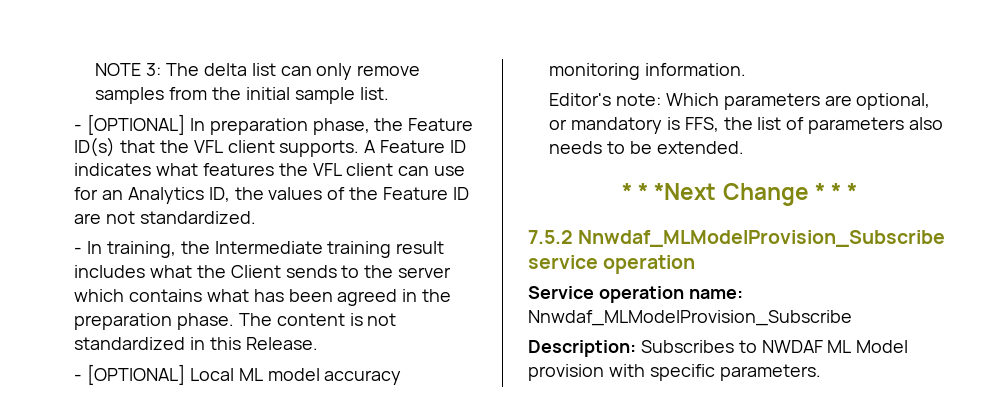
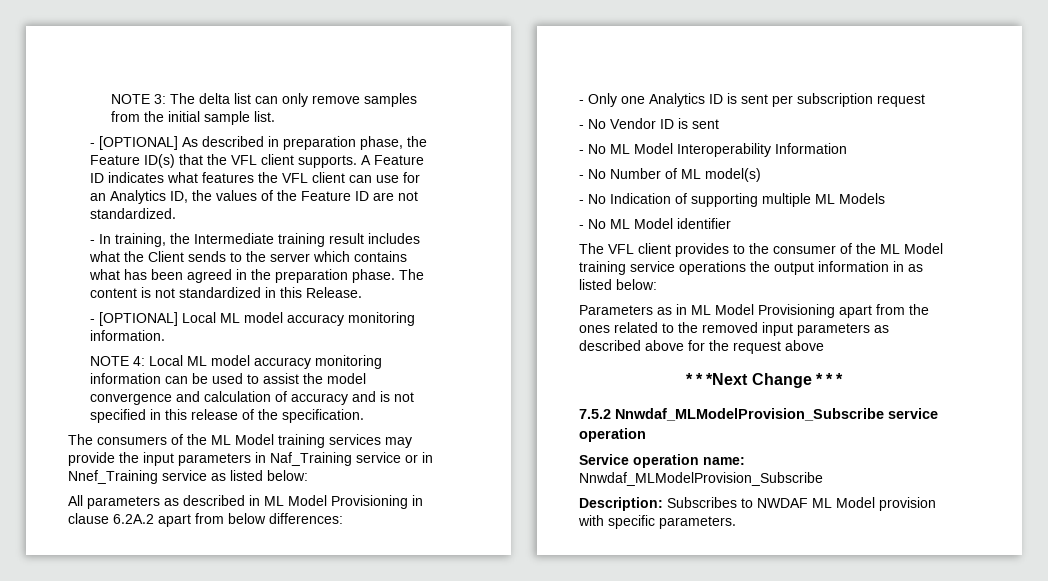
[189,118,205,131] In -> [181,136,279,147] As described in
[549,93,931,110] [549,117,944,134] [549,141,744,154] Editor's note: Which parameters are optional, or mandatory is FFS, the list of parameters also needs to be extended. -> [89,355,382,369] [89,373,366,384] [89,391,414,405] [89,409,364,423] [68,434,412,448] [68,452,433,466] [68,470,308,484] [68,495,423,509] [68,513,343,527] [579,93,925,107] [579,118,719,129] [579,143,847,157] [579,168,761,182] [579,193,885,207] [579,218,731,229] [579,243,943,257] [579,261,923,275] [579,279,657,290] [579,304,929,318] [579,322,889,336] [579,340,824,354] NOTE 4: Local ML model accuracy monitoring information can be used to assist the model convergence and calculation of accuracy and is not specified in this release of the specification. // The consumers of the ML Model training services may provide the input parameters in Naf_Training service or in Nnef_Training service as listed below: // All parameters as described in ML Model Provisioning in clause 6.2A.2 apart from below differences: // - Only one Analytics ID is sent per subscription request // - No Vendor ID is sent // - No ML Model Interoperability Information // - No Number of ML model(s) // - No Indication of supporting multiple ML Models // - No ML Model identifier // The VFL client provides to the consumer of the ML Model training service operations the output information in as listed below: // Parameters as in ML Model Provisioning apart from the ones related to the removed input parameters as described above for the request above

